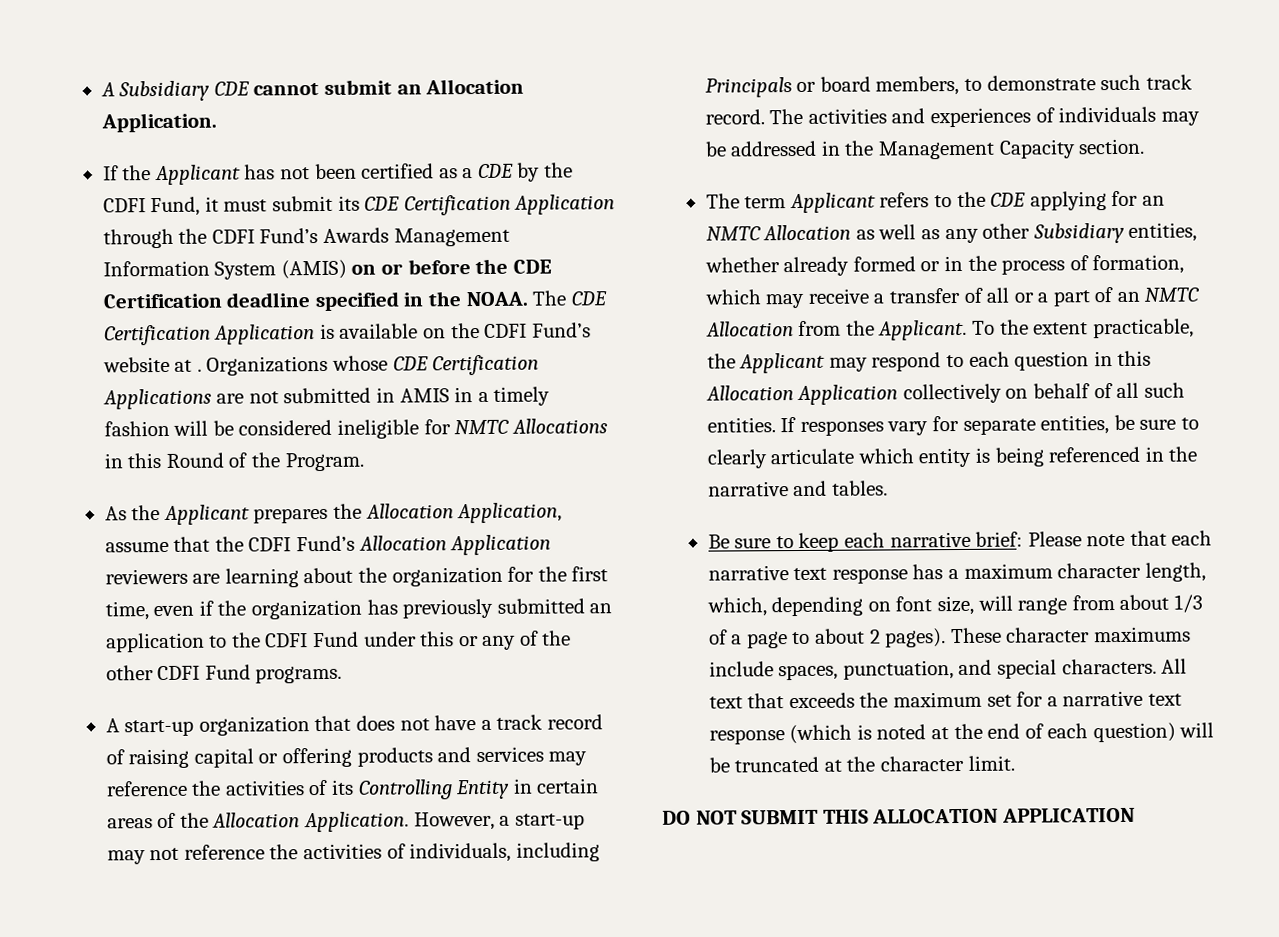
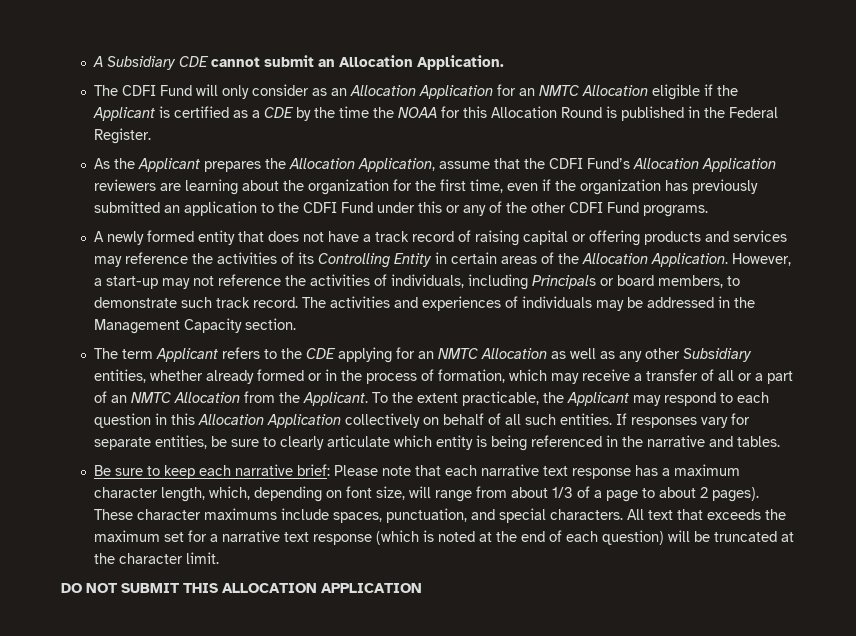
[102,163,357,186] If the Applicant has not been -> [94,84,739,100] [93,106,171,121] The CDFI Fund will only consider as an Allocation Application for an NMTC Allocation eligible if the Applicant is
[102,194,616,217] [102,227,510,249] [102,258,552,280] [102,290,607,312] [103,322,591,346] [102,354,540,376] [102,386,551,410] [103,418,608,439] [103,452,365,472] CDFI Fund, it must submit its CDE Certification Application through the CDFI Fund’s Awards Management Information System (AMIS) on or before the CDE Certification deadline specified in the NOAA. The CDE Certification Application is available on the CDFI Fund’s website at . Organizations whose CDE Certification Applications are not submitted in AMIS in a timely fashion will be considered ineligible for NMTC Allocations in this Round of the Program. -> [339,106,779,121] [94,128,152,144] time the NOAA for this Allocation Round is published in the Federal Register.
[124,716,310,737] start-up organization -> [107,230,236,245] newly formed entity

